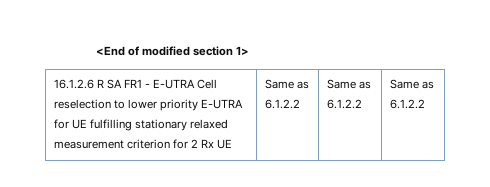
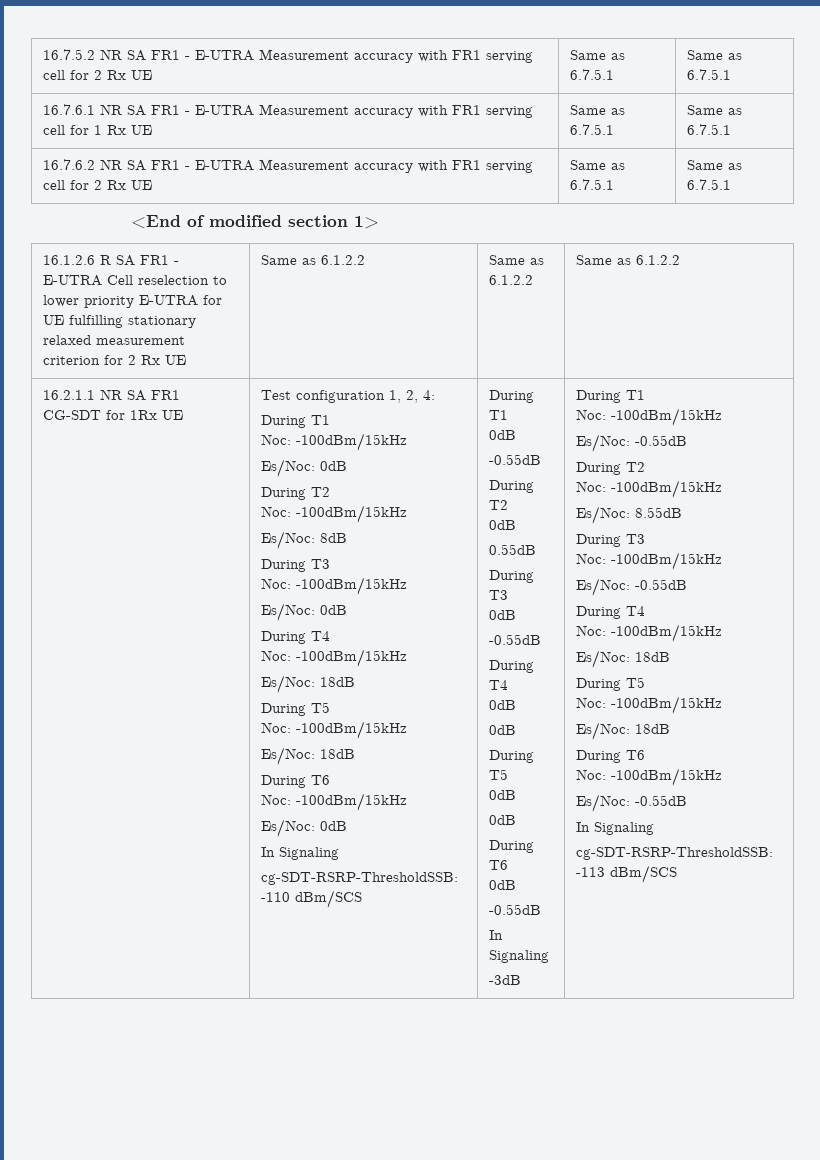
(96, 51) none -> [43,49,534,63] [43,70,153,80] [570,50,626,60] [570,69,615,80] [687,50,743,60] [687,69,732,80] [43,104,534,118] [43,125,153,135] [570,105,626,115] [570,124,615,135] [687,105,743,115] [687,124,732,135] [43,159,534,173] [43,180,153,190] [570,160,626,170] [570,179,615,190] [687,160,743,170] [687,179,732,190] 16.7.5.2 NR SA FR1 - E-UTRA Measurement accuracy with FR1 serving cell for 2 Rx UE | Same as 6.7.5.1 | Same as 6.7.5.1 // 16.7.6.1 NR SA FR1 - E-UTRA Measurement accuracy with FR1 serving cell for 1 Rx UE | Same as 6.7.5.1 | Same as 6.7.5.1 // 16.7.6.2 NR SA FR1 - E-UTRA Measurement accuracy with FR1 serving cell for 2 Rx UE | Same as 6.7.5.1 | Same as 6.7.5.1 //
(425, 104) none -> [43,389,181,401] [43,410,184,420] [261,390,436,403] [261,415,331,428] [261,433,408,451] [261,459,348,477] [261,487,331,500] [261,505,408,523] [261,531,348,549] [261,559,331,572] [261,577,408,595] [261,603,348,621] [261,631,331,644] [261,649,408,667] [261,675,356,693] [261,702,331,716] [261,721,408,739] [261,747,356,765] [261,775,331,788] [261,793,408,811] [261,819,348,837] [261,847,340,860] [261,872,459,885] [261,890,363,908] [489,390,535,403] [489,410,509,420] [489,430,517,440] [489,454,542,465] [489,480,535,493] [489,500,509,510] [489,520,517,530] [489,544,537,555] [489,570,535,583] [489,590,509,600] [489,610,517,620] [489,634,542,645] [489,660,535,673] [489,680,509,690] [489,700,517,710] [489,725,517,735] [489,750,535,763] [489,769,509,780] [489,790,517,800] [489,815,517,825] [489,840,535,853] [489,860,509,870] [489,880,517,890] [489,904,542,915] [489,930,504,940] [489,950,550,963] [489,975,522,985] [576,390,646,403] [576,408,723,426] [576,434,688,452] [576,462,646,475] [576,480,723,498] [576,506,683,524] [576,534,646,547] [576,552,723,570] [576,578,688,596] [576,606,646,619] [576,624,723,642] [576,650,671,668] [576,677,646,691] [576,696,723,714] [576,722,671,740] [576,750,646,763] [576,768,723,786] [576,794,688,812] [576,822,655,835] [576,847,774,860] [576,865,678,883] // 16.2.1.1 NR SA FR1 CG-SDT for 1Rx UE | Test configuration 1, 2, 4: // During T1 // Noc: -100dBm/15kHz // Es/Noc: 0dB // During T2 // Noc: -100dBm/15kHz // Es/Noc: 8dB // During T3 // Noc: -100dBm/15kHz // Es/Noc: 0dB // During T4 // Noc: -100dBm/15kHz // Es/Noc: 18dB // During T5 // Noc: -100dBm/15kHz // Es/Noc: 18dB // During T6 // Noc: -100dBm/15kHz // Es/Noc: 0dB // In Signaling // cg-SDT-RSRP-ThresholdSSB: -110 dBm/SCS | During T1 // 0dB // -0.55dB // During T2 // 0dB // 0.55dB // During T3 // 0dB // -0.55dB // During T4 // 0dB // 0dB // During T5 // 0dB // 0dB // During T6 // 0dB // -0.55dB // In Signaling // -3dB | During T1 // Noc: -100dBm/15kHz // Es/Noc: -0.55dB // During T2 // Noc: -100dBm/15kHz // Es/Noc: 8.55dB // During T3 // Noc: -100dBm/15kHz // Es/Noc: -0.55dB // During T4 // Noc: -100dBm/15kHz // Es/Noc: 18dB // During T5 // Noc: -100dBm/15kHz // Es/Noc: 18dB // During T6 // Noc: -100dBm/15kHz // Es/Noc: -0.55dB // In Signaling // cg-SDT-RSRP-ThresholdSSB: -113 dBm/SCS

